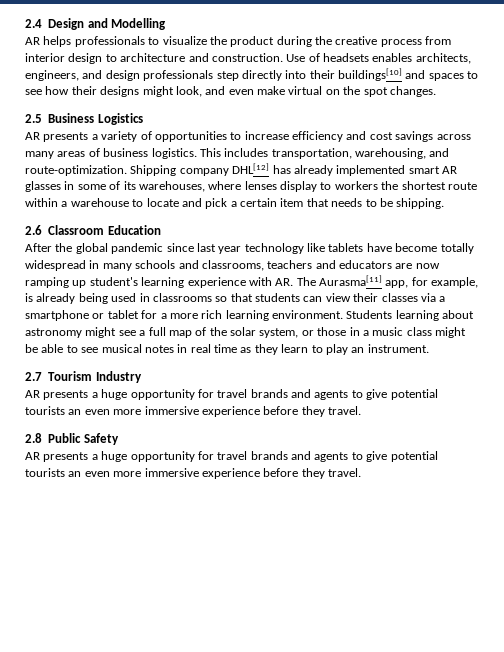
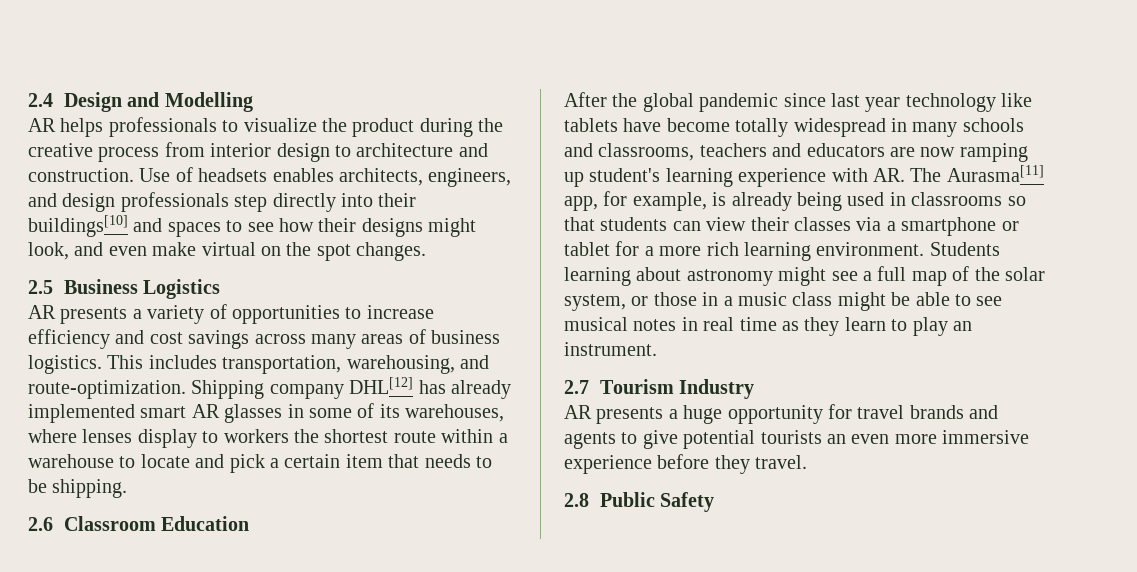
[25,451,438,462] [25,468,361,479] // AR presents a huge opportunity for travel brands and agents to give potential tourists an even more immersive experience before they travel. -> (715, 502) none

